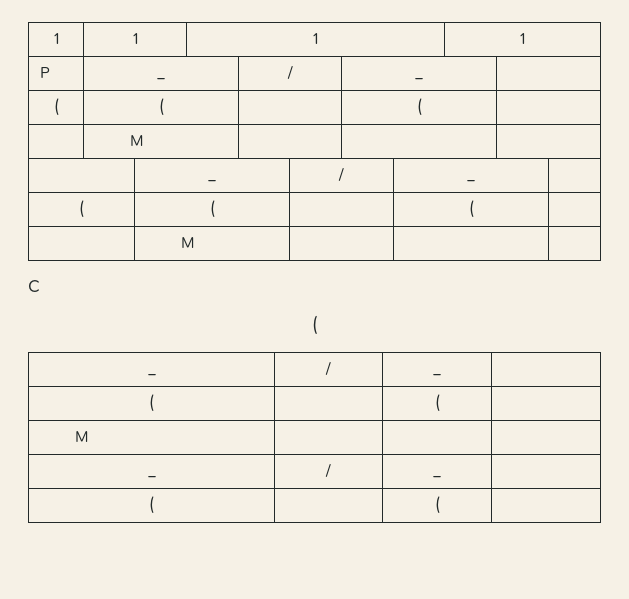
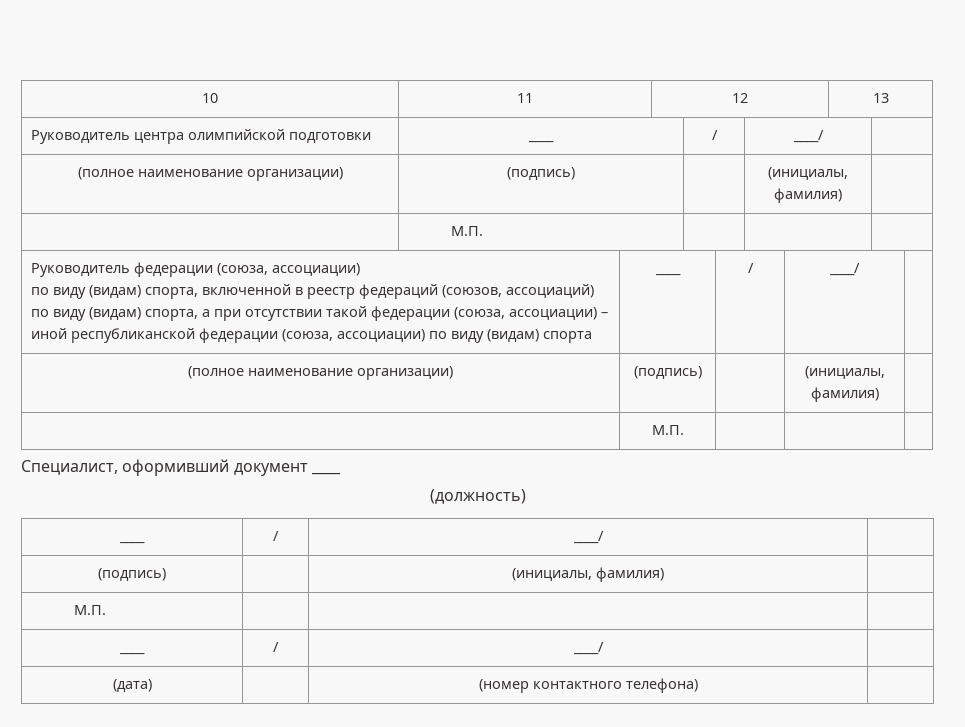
[53,33,59,44] [132,33,138,44] [313,33,318,44] [520,33,525,44] [39,67,50,78] [157,78,165,80] [286,65,293,80] [415,78,423,80] [53,98,59,116] [158,98,164,116] [416,98,422,116] [129,135,144,146] [208,180,216,182] [338,167,344,182] [467,180,475,182] [79,200,84,218] [209,200,215,218] [468,200,474,218] [180,237,195,248] [28,280,40,293] [311,315,318,335] [147,374,156,376] [325,361,331,376] [433,374,441,376] [149,394,154,412] [434,394,440,412] [74,431,89,442] [147,476,156,478] [325,463,331,478] [433,476,441,478] [149,496,154,514] [434,496,440,514] 1 | 1 | 1 | 1 // Р | _ | / | _ | // ( | ( | | ( | // | М | | | // | _ | / | _ | // ( | ( | | ( | // | М | | | // С // ( // _ | / | _ | // ( | | ( | // М | | | // _ | / | _ | // ( | | ( -> [202,93,218,103] [517,93,533,103] [732,93,748,103] [872,93,889,103] [31,129,372,144] [528,140,554,143] [711,130,718,140] [792,130,824,143] [77,167,343,181] [507,167,575,180] [768,167,848,180] [774,188,842,203] [451,226,484,236] [31,262,361,277] [31,284,595,299] [31,306,609,321] [31,328,593,343] [654,273,681,276] [747,263,754,273] [829,263,860,276] [188,366,453,380] [633,366,702,379] [804,366,885,379] [810,387,879,402] [652,425,685,435] [21,459,341,476] [429,489,526,504] [119,541,145,544] [273,531,279,541] [572,531,604,544] [98,568,166,581] [512,567,664,582] [74,605,107,615] [119,652,145,655] [273,642,279,652] [572,642,604,655] [112,679,152,692] [478,678,698,693] 10 | 11 | 12 | 13 // Руководитель центра олимпийской подготовки | ____ | / | ____/ | // (полное наименование организации) | (подпись) | | (инициалы, фамилия) | // | М.П. | | | // Руководитель федерации (союза, ассоциации) // по виду (видам) спорта, включенной в реестр федераций (союзов, ассоциаций) по виду (видам) спорта, а при отсутствии такой федерации (союза, ассоциации) – иной республиканской федерации (союза, ассоциации) по виду (видам) спорта | ____ | / | ____/ | // (полное наименование организации) | (подпись) | | (инициалы, фамилия) | // | М.П. | | | // Специалист, оформивший документ ____ // (должность) // ____ | / | ____/ | // (подпись) | | (инициалы, фамилия) | // М.П. | | | // ____ | / | ____/ | // (дата) | | (номер контактного телефона)

